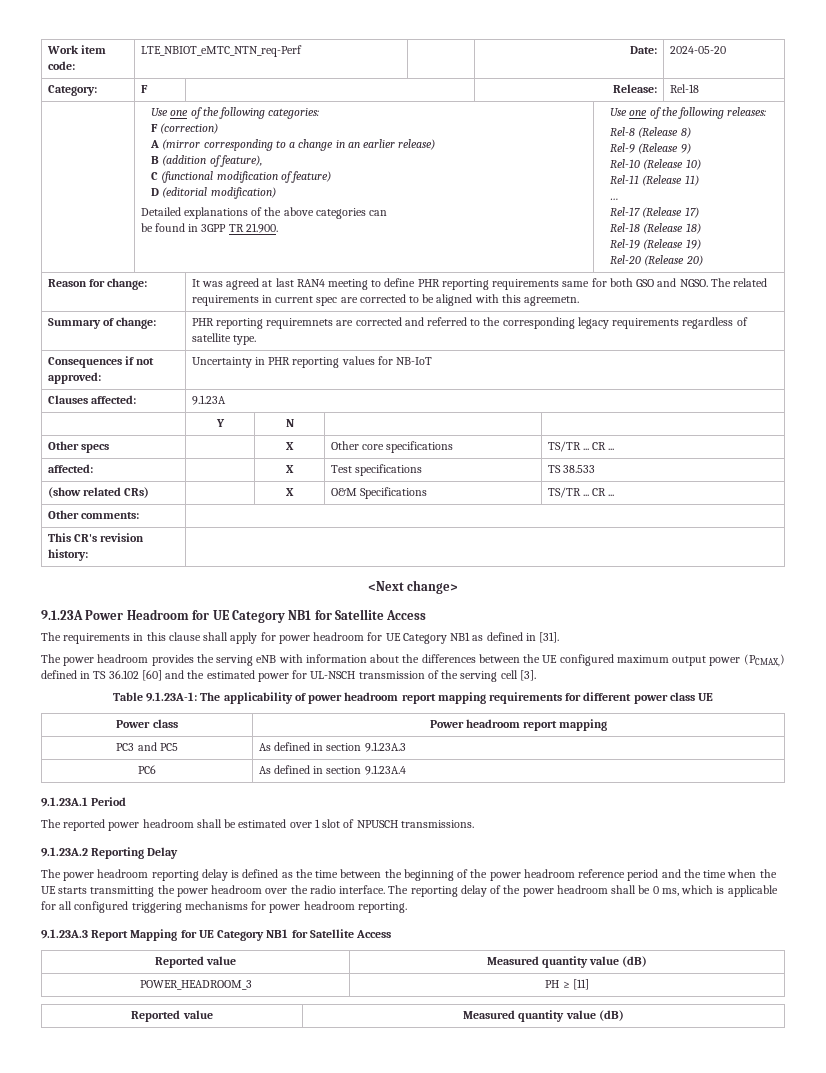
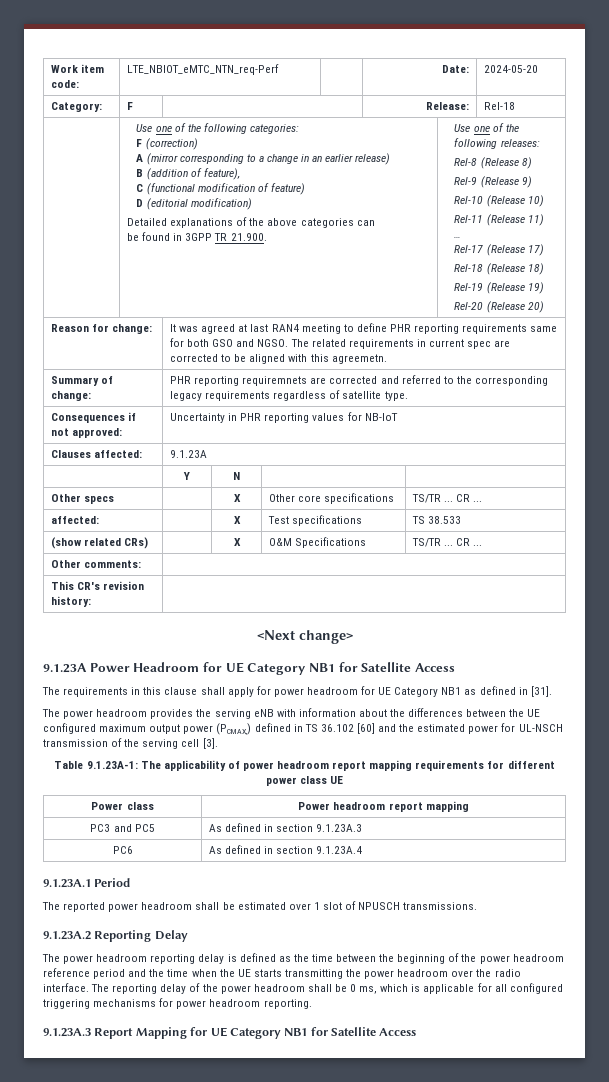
[154,956,237,968] [486,956,648,968] [139,980,252,990] [545,979,589,990] [131,1010,213,1022] [463,1010,624,1022] // Reported value | Measured quantity value (dB) // POWER_HEADROOM_3 | PH ≥ [11] // Reported value | Measured quantity value (dB) -> (417, 1032) none

